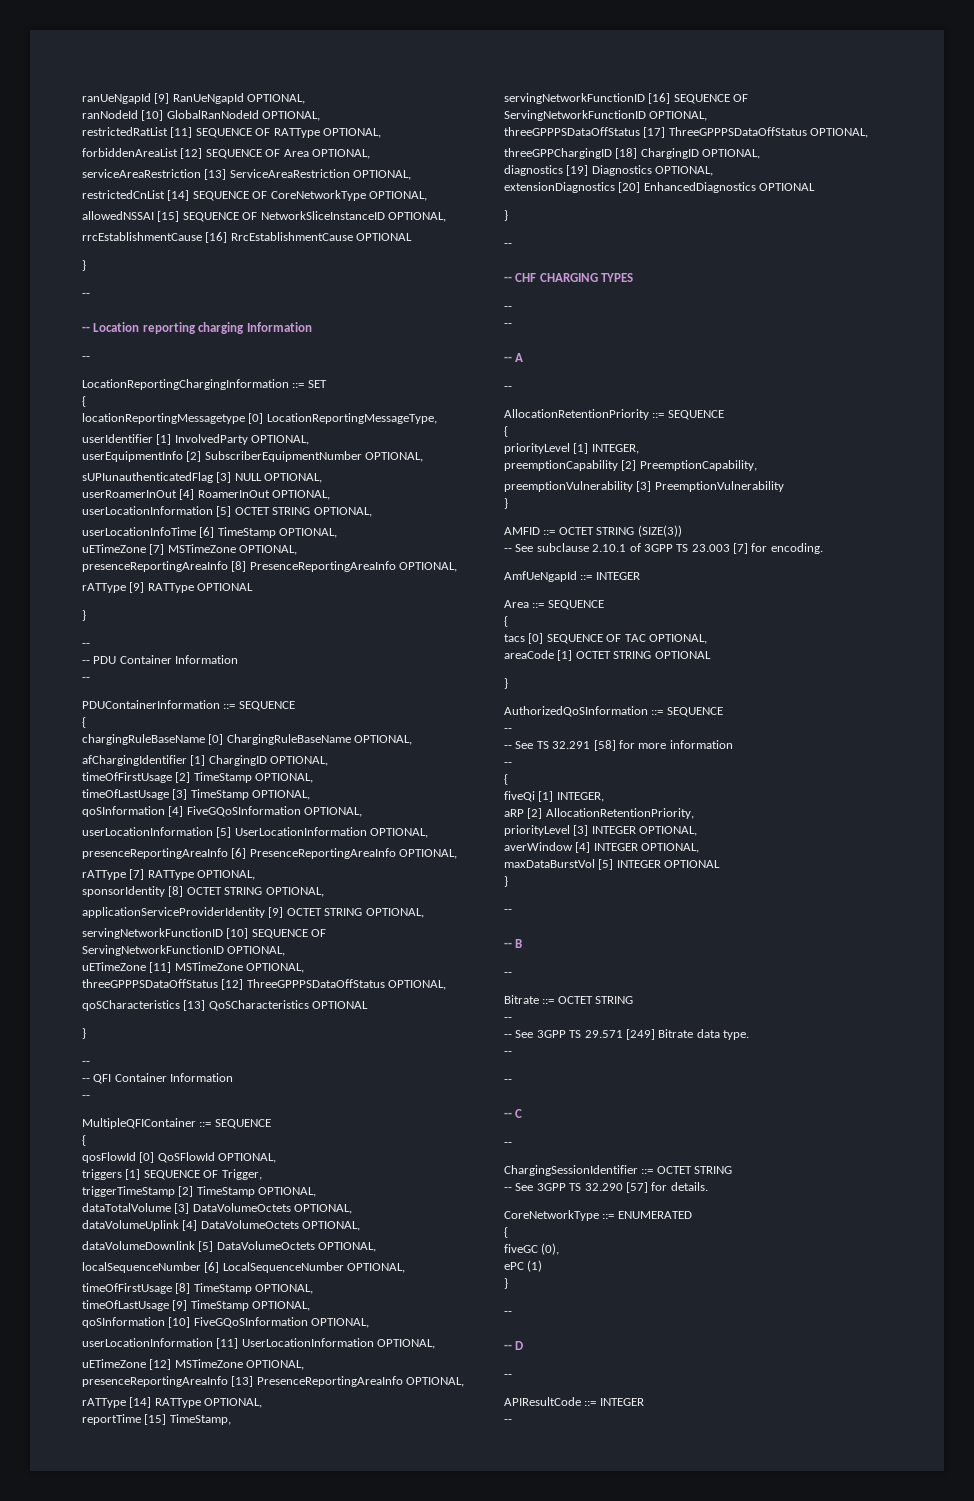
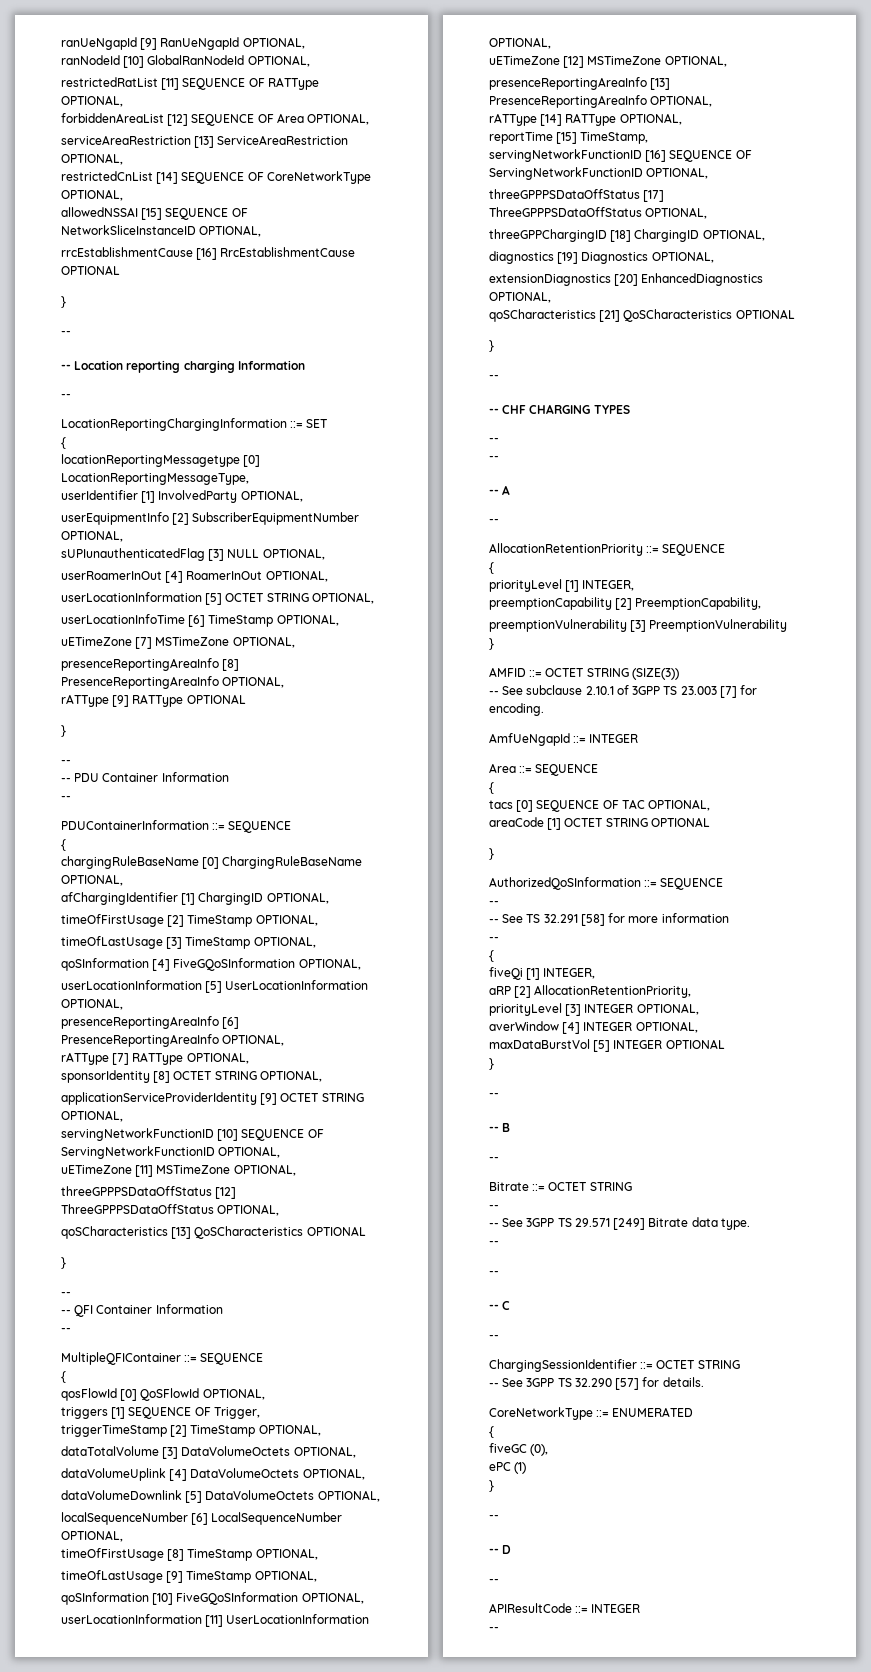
(756, 187) none -> [489,291,551,303] [489,309,733,322] OPTIONAL, // qoSCharacteristics [21] QoSCharacteristics

